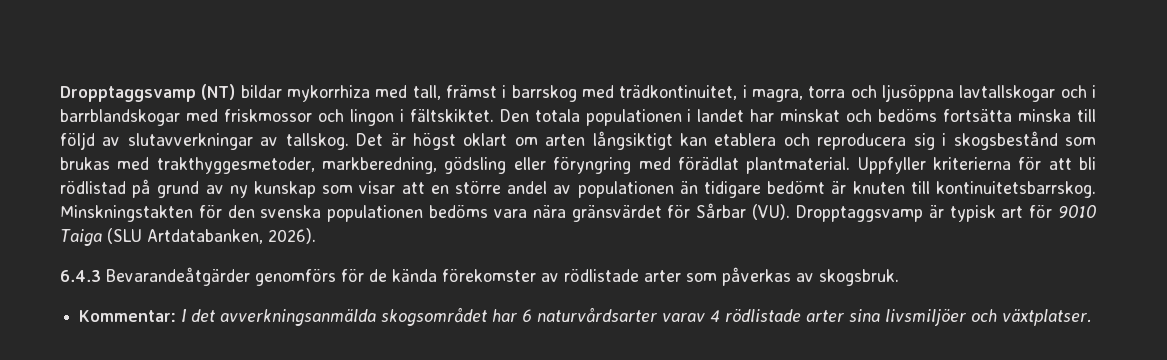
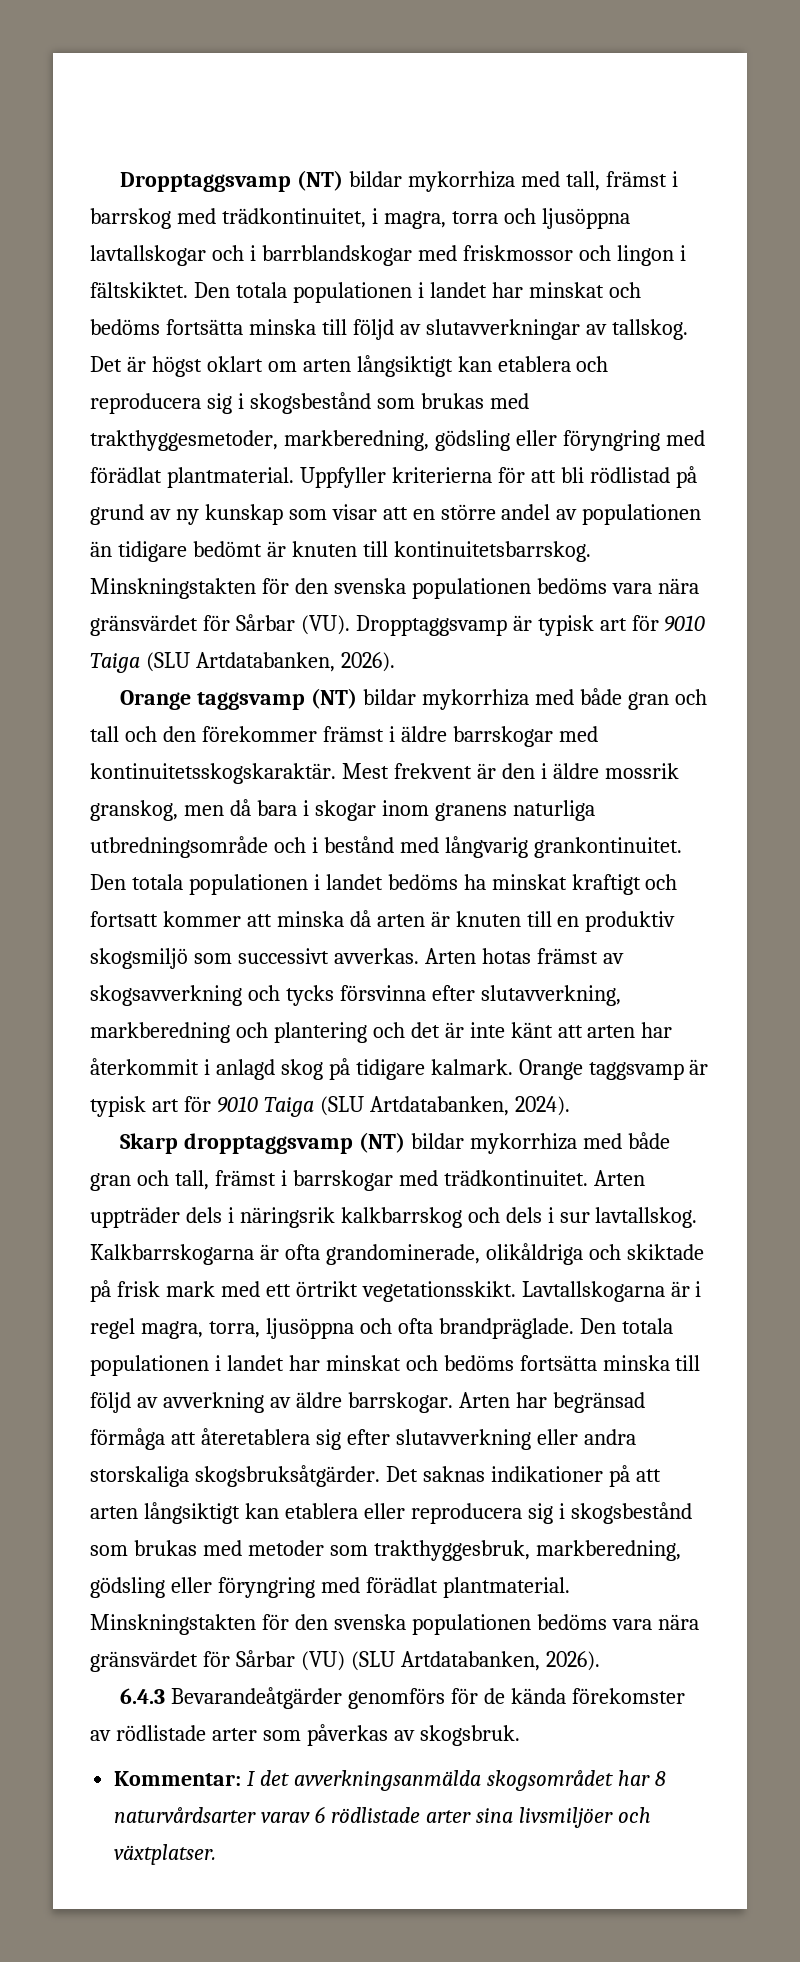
(316, 236) none -> [120,688,707,710] [90,726,598,747] [90,763,679,784] [90,799,595,821] [90,836,682,858] [90,874,678,895] [90,910,676,932] [90,948,624,969] [90,985,621,1006] [90,1022,673,1043] [90,1058,709,1080] [90,1096,570,1117] [120,1132,670,1154] [90,1170,645,1191] [90,1207,698,1228] [90,1243,704,1265] [90,1280,702,1302] [90,1318,673,1339] [90,1355,701,1376] [90,1392,645,1413] [90,1428,636,1450] [90,1465,661,1487] [90,1502,692,1524] [90,1540,681,1561] [90,1577,570,1598] [90,1614,699,1635] [90,1650,600,1672] // Orange taggsvamp (NT) bildar mykorrhiza med både gran och tall och den förekommer främst i äldre barrskogar med kontinuitetsskogskaraktär. Mest frekvent är den i äldre mossrik granskog, men då bara i skogar inom granens naturliga utbredningsområde och i bestånd med långvarig grankontinuitet. Den totala populationen i landet bedöms ha minskat kraftigt och fortsatt kommer att minska då arten är knuten till en produktiv skogsmiljö som successivt avverkas. Arten hotas främst av skogsavverkning och tycks försvinna efter slutavverkning, markberedning och plantering och det är inte känt att arten har återkommit i anlagd skog på tidigare kalmark. Orange taggsvamp är typisk art för 9010 Taiga (SLU Artdatabanken, 2024). // Skarp dropptaggsvamp (NT) bildar mykorrhiza med både gran och tall, främst i barrskogar med trädkontinuitet. Arten uppträder dels i näringsrik kalkbarrskog och dels i sur lavtallskog. Kalkbarrskogarna är ofta grandominerade, olikåldriga och skiktade på frisk mark med ett örtrikt vegetationsskikt. Lavtallskogarna är i regel magra, torra, ljusöppna och ofta brandpräglade. Den totala populationen i landet har minskat och bedöms fortsätta minska till följd av avverkning av äldre barrskogar. Arten har begränsad förmåga att återetablera sig efter slutavverkning eller andra storskaliga skogsbruksåtgärder. Det saknas indikationer på att arten långsiktigt kan etablera eller reproducera sig i skogsbestånd som brukas med metoder som trakthyggesbruk, markberedning, gödsling eller föryngring med förädlat plantmaterial. Minskningstakten för den svenska populationen bedöms vara nära gränsvärdet för Sårbar (VU) (SLU Artdatabanken, 2026).
[522,309,533,322] 6 -> [654,1771,666,1786] 8
[710,310,721,322] 4 -> [315,1806,326,1823] 6

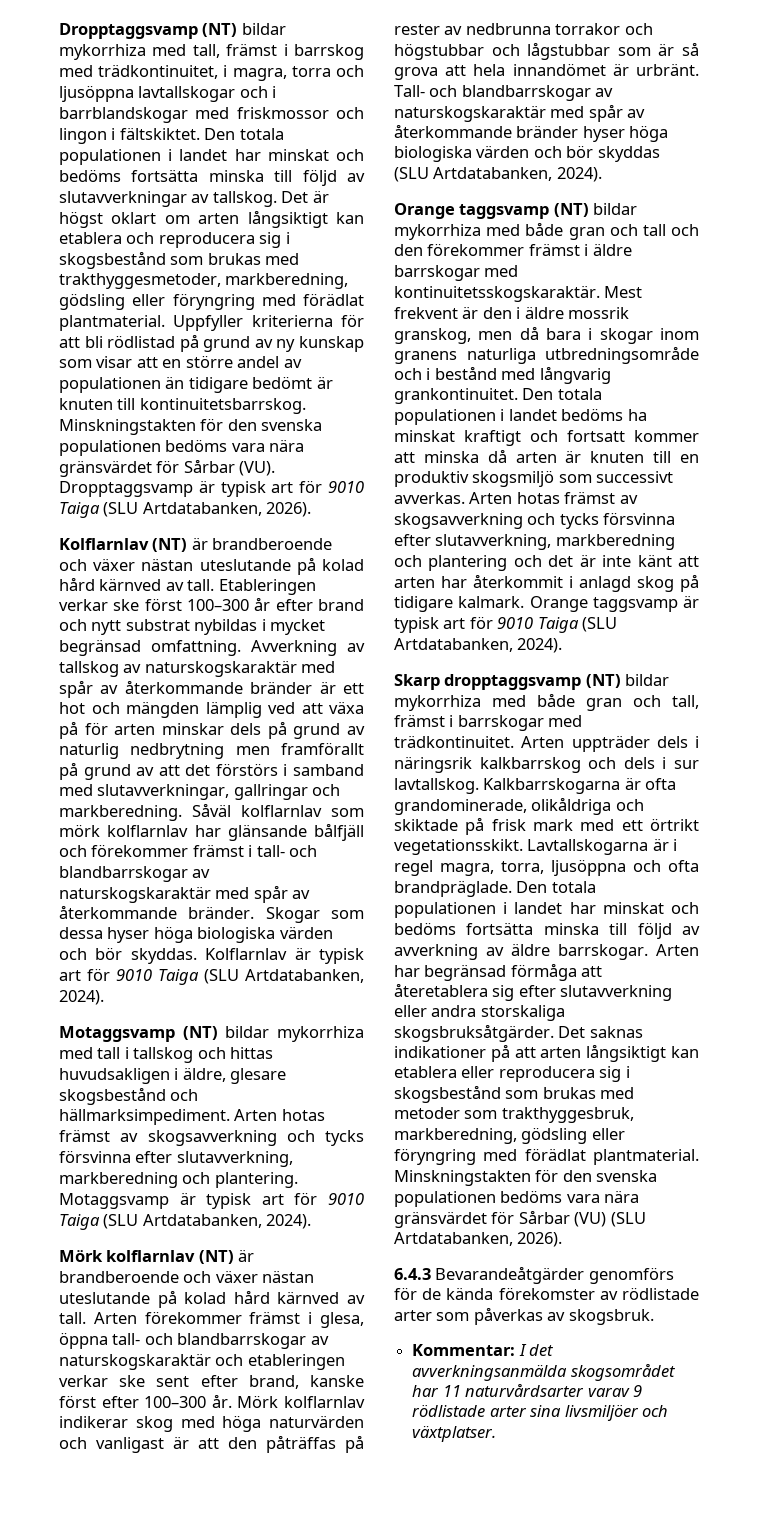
(395, 662) none -> [59,537,333,552] [59,557,365,575] [59,577,316,595] [59,597,364,611] [59,619,326,635] [59,639,365,656] [59,660,336,677] [59,680,364,698] [59,701,364,718] [59,721,365,739] [59,742,364,759] [59,762,364,780] [59,784,341,800] [59,803,364,821] [59,823,364,841] [59,844,318,857] [59,866,211,882] [59,885,311,903] [59,905,364,923] [59,926,333,943] [59,947,364,964] [59,968,364,985] [59,990,104,1005] [59,1026,364,1042] [59,1047,274,1063] [59,1067,287,1084] [59,1087,199,1105] [59,1108,325,1125] [59,1129,364,1146] [59,1150,293,1167] [59,1172,298,1188] [59,1192,364,1209] [59,1214,312,1230] [59,1249,255,1264] [59,1270,315,1283] [59,1290,365,1308] [59,1311,365,1328] [59,1332,329,1349] [59,1353,345,1370] [59,1375,365,1389] [59,1394,365,1408] [59,1415,364,1432] [59,1435,364,1453] [394,23,653,35] [394,42,699,60] [394,63,699,80] [394,85,614,101] [394,104,646,122] [394,124,669,142] [394,145,660,162] [394,167,602,182] // Kolflarnlav (NT) är brandberoende och växer nästan uteslutande på kolad hård kärnved av tall. Etableringen verkar ske först 100–300 år efter brand och nytt substrat nybildas i mycket begränsad omfattning. Avverkning av tallskog av naturskogskaraktär med spår av återkommande bränder är ett hot och mängden lämplig ved att växa på för arten minskar dels på grund av naturlig nedbrytning men framförallt på grund av att det förstörs i samband med slutavverkningar, gallringar och markberedning. Såväl kolflarnlav som mörk kolflarnlav har glänsande bålfjäll och förekommer främst i tall- och blandbarrskogar av naturskogskaraktär med spår av återkommande bränder. Skogar som dessa hyser höga biologiska värden och bör skyddas. Kolflarnlav är typisk art för 9010 Taiga (SLU Artdatabanken, 2024). // Motaggsvamp (NT) bildar mykorrhiza med tall i tallskog och hittas huvudsakligen i äldre, glesare skogsbestånd och hällmarksimpediment. Arten hotas främst av skogsavverkning och tycks försvinna efter slutavverkning, markberedning och plantering. Motaggsvamp är typisk art för 9010 Taiga (SLU Artdatabanken, 2024). // Mörk kolflarnlav (NT) är brandberoende och växer nästan uteslutande på kolad hård kärnved av tall. Arten förekommer främst i glesa, öppna tall- och blandbarrskogar av naturskogskaraktär och etableringen verkar ske sent efter brand, kanske först efter 100–300 år. Mörk kolflarnlav indikerar skog med höga naturvärden och vanligast är att den påträffas på rester av nedbrunna torrakor och högstubbar och lågstubbar som är så grova att hela innandömet är urbränt. Tall- och blandbarrskogar av naturskogskaraktär med spår av återkommande bränder hyser höga biologiska värden och bör skyddas (SLU Artdatabanken, 2024).
[654,1771,666,1786] 8 -> [442,1385,461,1397] 11
[315,1806,326,1823] 6 -> [632,1385,642,1397] 9

